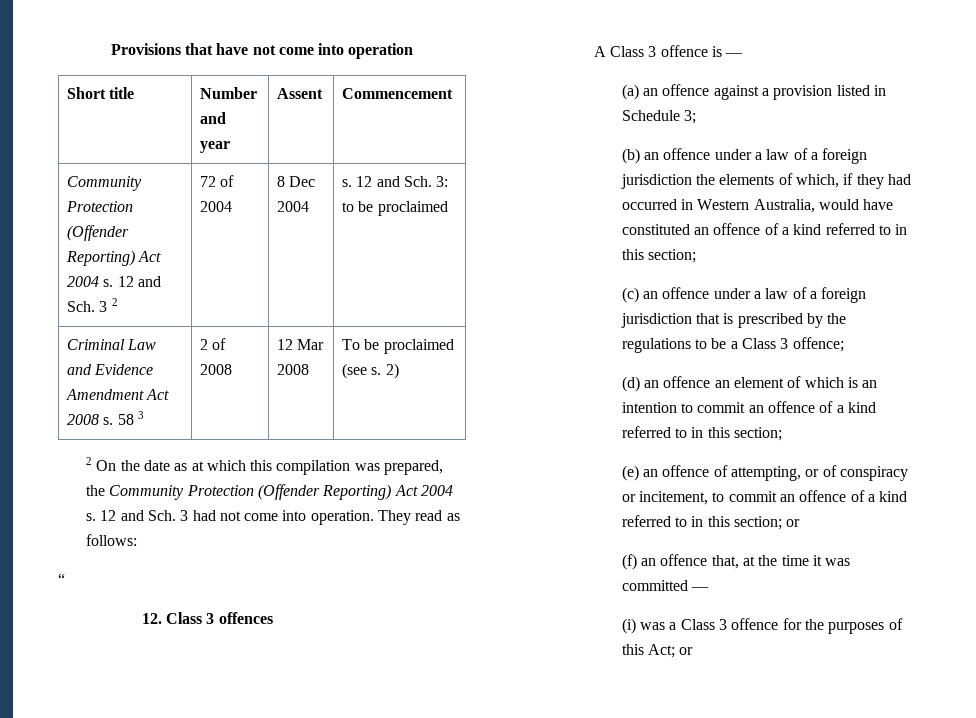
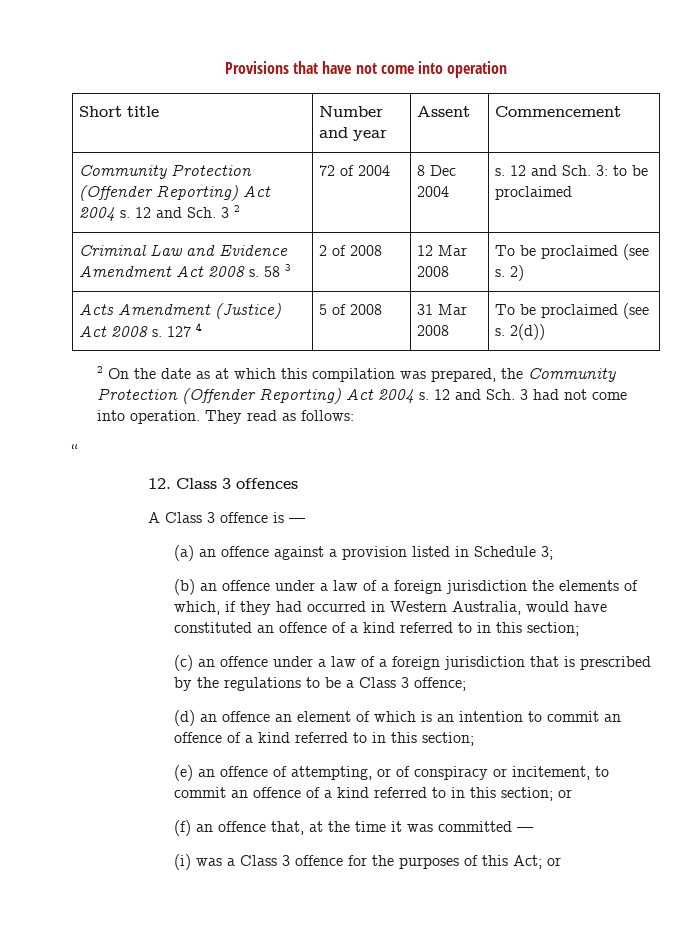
(399, 371) none -> [79,303,282,319] [79,322,203,337] [319,304,383,315] [417,304,468,315] [417,325,450,336] [495,303,650,319] [495,324,546,340] // Acts Amendment (Justice) Act 2008 s. 127 4 | 5 of 2008 | 31 Mar 2008 | To be proclaimed (see s. 2(d))

